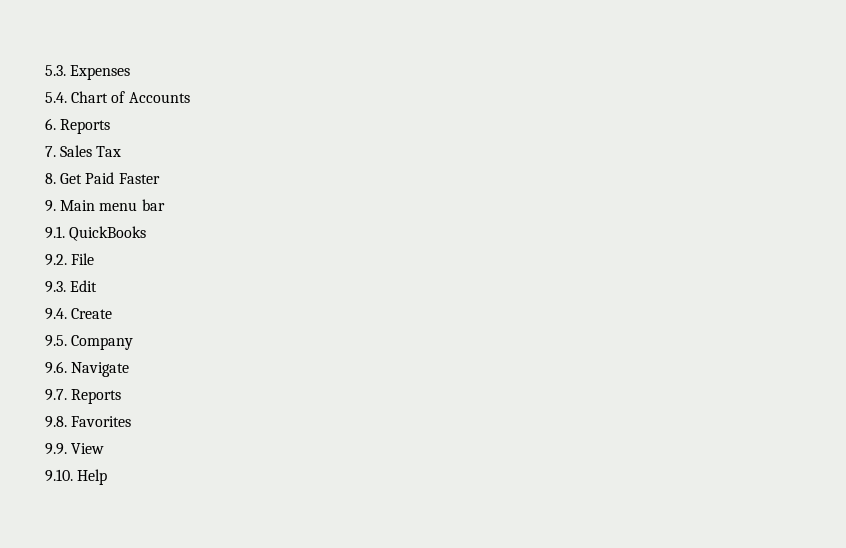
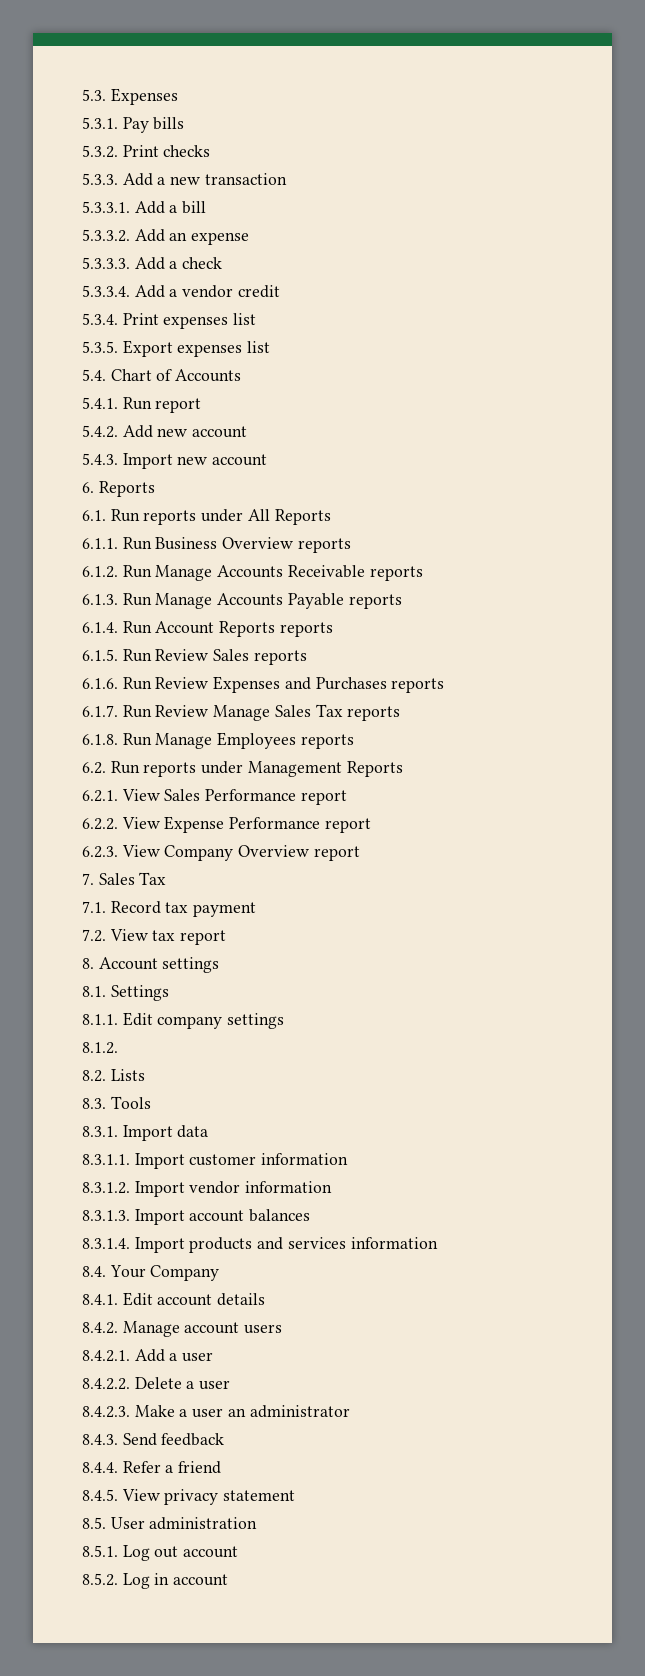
[45,91,190,103] [45,118,111,134] [45,145,122,157] [45,172,160,184] [45,199,165,212] [45,226,147,241] [45,253,95,266] [45,280,98,293] [45,308,113,320] [45,335,134,350] [45,361,130,377] [45,389,122,404] [45,416,132,428] [45,443,105,455] [45,469,108,485] 5.4. Chart of Accounts // 6. Reports // 7. Sales Tax // 8. Get Paid Faster // 9. Main menu bar // 9.1. QuickBooks // 9.2. File // 9.3. Edit // 9.4. Create // 9.5. Company // 9.6. Navigate // 9.7. Reports // 9.8. Favorites // 9.9. View // 9.10. Help -> [82,117,185,133] [82,145,211,158] [82,173,287,186] [82,201,207,214] [82,229,250,245] [82,257,223,270] [82,285,280,298] [82,313,257,329] [82,340,271,357] [82,369,242,382] [82,397,202,413] [82,425,248,438] [82,453,268,469] [82,481,155,497] [82,509,331,525] [82,537,351,553] [82,565,423,581] [82,593,402,609] [82,621,333,637] [82,649,307,665] [82,676,445,693] [82,704,401,721] [82,732,354,749] [82,761,403,777] [82,789,347,805] [82,816,371,833] [82,845,360,861] [82,872,167,885] [82,901,257,917] [82,929,227,945] [82,957,220,973] [82,985,169,1001] [82,1012,285,1029] [82,1042,118,1054] [82,1069,145,1082] [82,1096,151,1109] [82,1125,209,1141] [82,1153,349,1169] [82,1181,333,1197] [82,1209,311,1225] [82,1237,438,1253] [82,1265,220,1281] [82,1292,266,1306] [82,1321,283,1337] [82,1349,214,1362] [82,1377,231,1390] [82,1405,350,1418] [82,1433,225,1446] [82,1461,222,1474] [82,1489,296,1505] [82,1517,258,1530] [82,1545,239,1561] [82,1573,229,1589] 5.3.1. Pay bills // 5.3.2. Print checks // 5.3.3. Add a new transaction // 5.3.3.1. Add a bill // 5.3.3.2. Add an expense // 5.3.3.3. Add a check // 5.3.3.4. Add a vendor credit // 5.3.4. Print expenses list // 5.3.5. Export expenses list // 5.4. Chart of Accounts // 5.4.1. Run report // 5.4.2. Add new account // 5.4.3. Import new account // 6. Reports // 6.1. Run reports under All Reports // 6.1.1. Run Business Overview reports // 6.1.2. Run Manage Accounts Receivable reports // 6.1.3. Run Manage Accounts Payable reports // 6.1.4. Run Account Reports reports // 6.1.5. Run Review Sales reports // 6.1.6. Run Review Expenses and Purchases reports // 6.1.7. Run Review Manage Sales Tax reports // 6.1.8. Run Manage Employees reports // 6.2. Run reports under Management Reports // 6.2.1. View Sales Performance report // 6.2.2. View Expense Performance report // 6.2.3. View Company Overview report // 7. Sales Tax // 7.1. Record tax payment // 7.2. View tax report // 8. Account settings // 8.1. Settings // 8.1.1. Edit company settings // 8.1.2. // 8.2. Lists // 8.3. Tools // 8.3.1. Import data // 8.3.1.1. Import customer information // 8.3.1.2. Import vendor information // 8.3.1.3. Import account balances // 8.3.1.4. Import products and services information // 8.4. Your Company // 8.4.1. Edit account details // 8.4.2. Manage account users // 8.4.2.1. Add a user // 8.4.2.2. Delete a user // 8.4.2.3. Make a user an administrator // 8.4.3. Send feedback // 8.4.4. Refer a friend // 8.4.5. View privacy statement // 8.5. User administration // 8.5.1. Log out account // 8.5.2. Log in account

